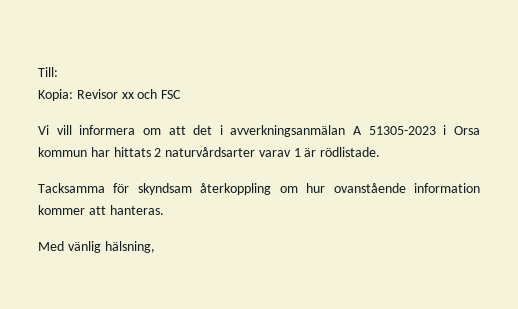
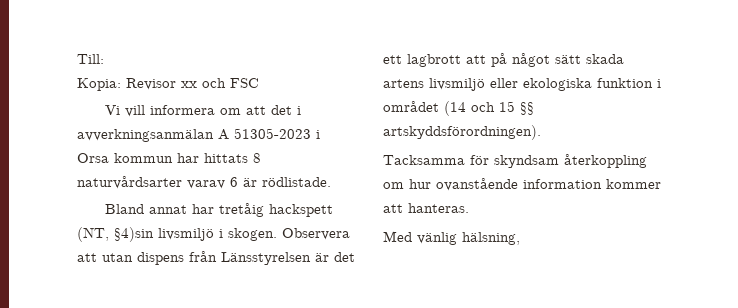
[154,148,162,157] 2 -> [253,153,261,163] 8
[293,148,301,157] 1 -> [230,177,238,187] 6
(381, 152) none -> [105,203,334,217] [77,227,350,242] [77,251,355,265] [383,53,624,67] [383,78,661,91] [383,101,534,116] [383,125,541,140] // Bland annat har tretåig hackspett (NT, §4)sin livsmiljö i skogen. Observera att utan dispens från Länsstyrelsen är det ett lagbrott att på något sätt skada artens livsmiljö eller ekologiska funktion i området (14 och 15 §§ artskyddsförordningen).

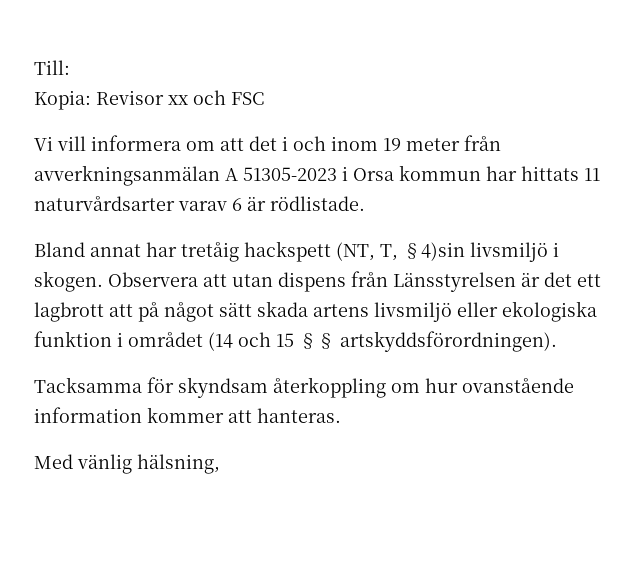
(302, 110) none -> [293,135,501,151] och inom 19 meter från
[253,153,261,163] 8 -> [584,168,600,181] 11
(109, 234) none -> [380,244,398,261] T,

